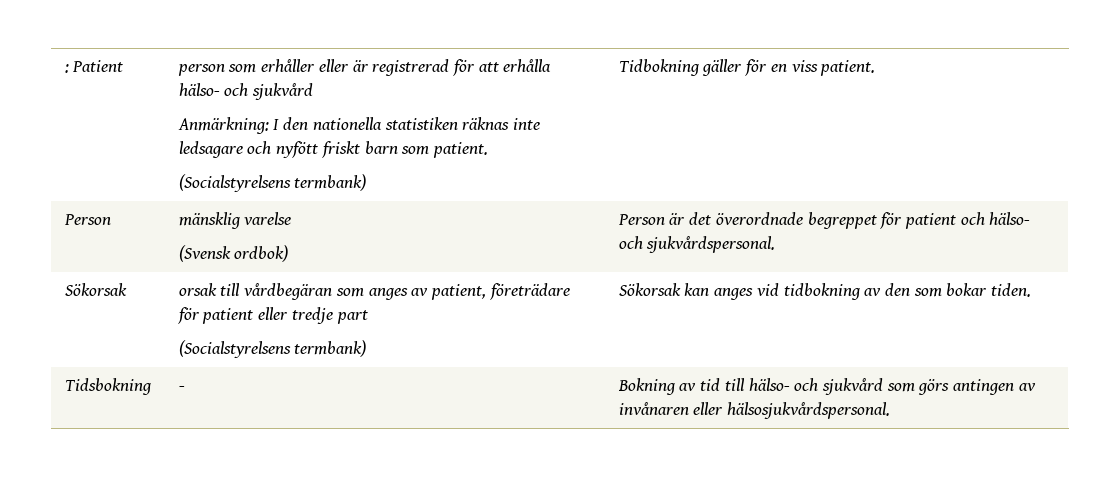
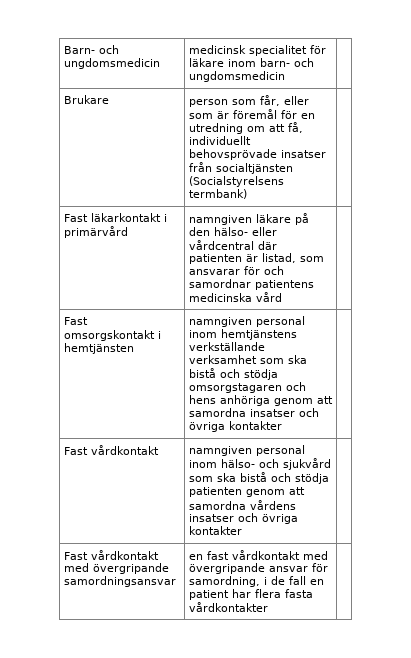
[64,60,124,73] [177,59,552,76] [178,83,314,100] [177,117,541,134] [178,141,489,158] [178,174,367,192] [618,59,876,76] [63,214,111,225] [178,212,292,229] [178,245,289,262] [617,212,1031,229] [618,236,776,253] [64,283,127,296] [178,283,570,300] [177,307,368,324] [178,340,367,358] [618,283,1032,300] [64,378,151,395] [178,386,185,391] [617,378,1036,395] [618,402,891,419] : Patient | person som erhåller eller är registrerad för att erhålla hälso- och sjukvård // Anmärkning: I den nationella statistiken räknas inte ledsagare och nyfött friskt barn som patient. // (Socialstyrelsens termbank) | Tidbokning gäller för en viss patient. // Person | mänsklig varelse // (Svensk ordbok) | Person är det överordnade begreppet för patient och hälso- och sjukvårdspersonal. // Sökorsak | orsak till vårdbegäran som anges av patient, företrädare för patient eller tredje part // (Socialstyrelsens termbank) | Sökorsak kan anges vid tidbokning av den som bokar tiden. // Tidsbokning | - | Bokning av tid till hälso- och sjukvård som görs antingen av invånaren eller hälsosjukvårdspersonal. -> [63,45,119,54] [63,58,160,69] [188,45,326,56] [188,58,314,67] [188,71,285,82] [63,95,109,104] [188,95,309,107] [188,109,315,119] [188,122,303,134] [188,136,251,145] [188,149,326,160] [188,162,293,174] [188,176,284,187] [188,189,247,199] [63,213,167,222] [63,226,128,238] [188,213,309,225] [188,227,277,236] [188,240,277,250] [188,253,324,264] [188,266,284,275] [188,279,314,290] [188,292,282,302] [63,317,88,325] [63,330,161,341] [63,343,134,354] [188,316,305,327] [188,329,297,340] [188,342,265,351] [188,355,307,364] [188,368,278,380] [188,382,306,393] [188,395,333,406] [188,408,319,417] [188,421,282,432] [63,445,159,455] [188,445,305,456] [188,458,331,470] [188,472,329,484] [188,487,305,497] [188,500,296,510] [188,513,298,524] [188,526,242,535] [63,550,159,560] [63,563,169,574] [63,576,176,587] [188,550,328,560] [188,563,328,574] [188,576,324,587] [188,589,313,600] [188,602,268,612] Barn- och ungdomsmedicin | medicinsk specialitet för läkare inom barn- och ungdomsmedicin | // Brukare | person som får, eller som är föremål för en utredning om att få, individuellt behovsprövade insatser från socialtjänsten (Socialstyrelsens termbank) | // Fast läkarkontakt i primärvård | namngiven läkare på den hälso- eller vårdcentral där patienten är listad, som ansvarar för och samordnar patientens medicinska vård | // Fast omsorgskontakt i hemtjänsten | namngiven personal inom hemtjänstens verkställande verksamhet som ska bistå och stödja omsorgstagaren och hens anhöriga genom att samordna insatser och övriga kontakter | // Fast vårdkontakt | namngiven personal inom hälso- och sjukvård som ska bistå och stödja patienten genom att samordna vårdens insatser och övriga kontakter | // Fast vårdkontakt med övergripande samordningsansvar | en fast vårdkontakt med övergripande ansvar för samordning, i de fall en patient har flera fasta vårdkontakter |

